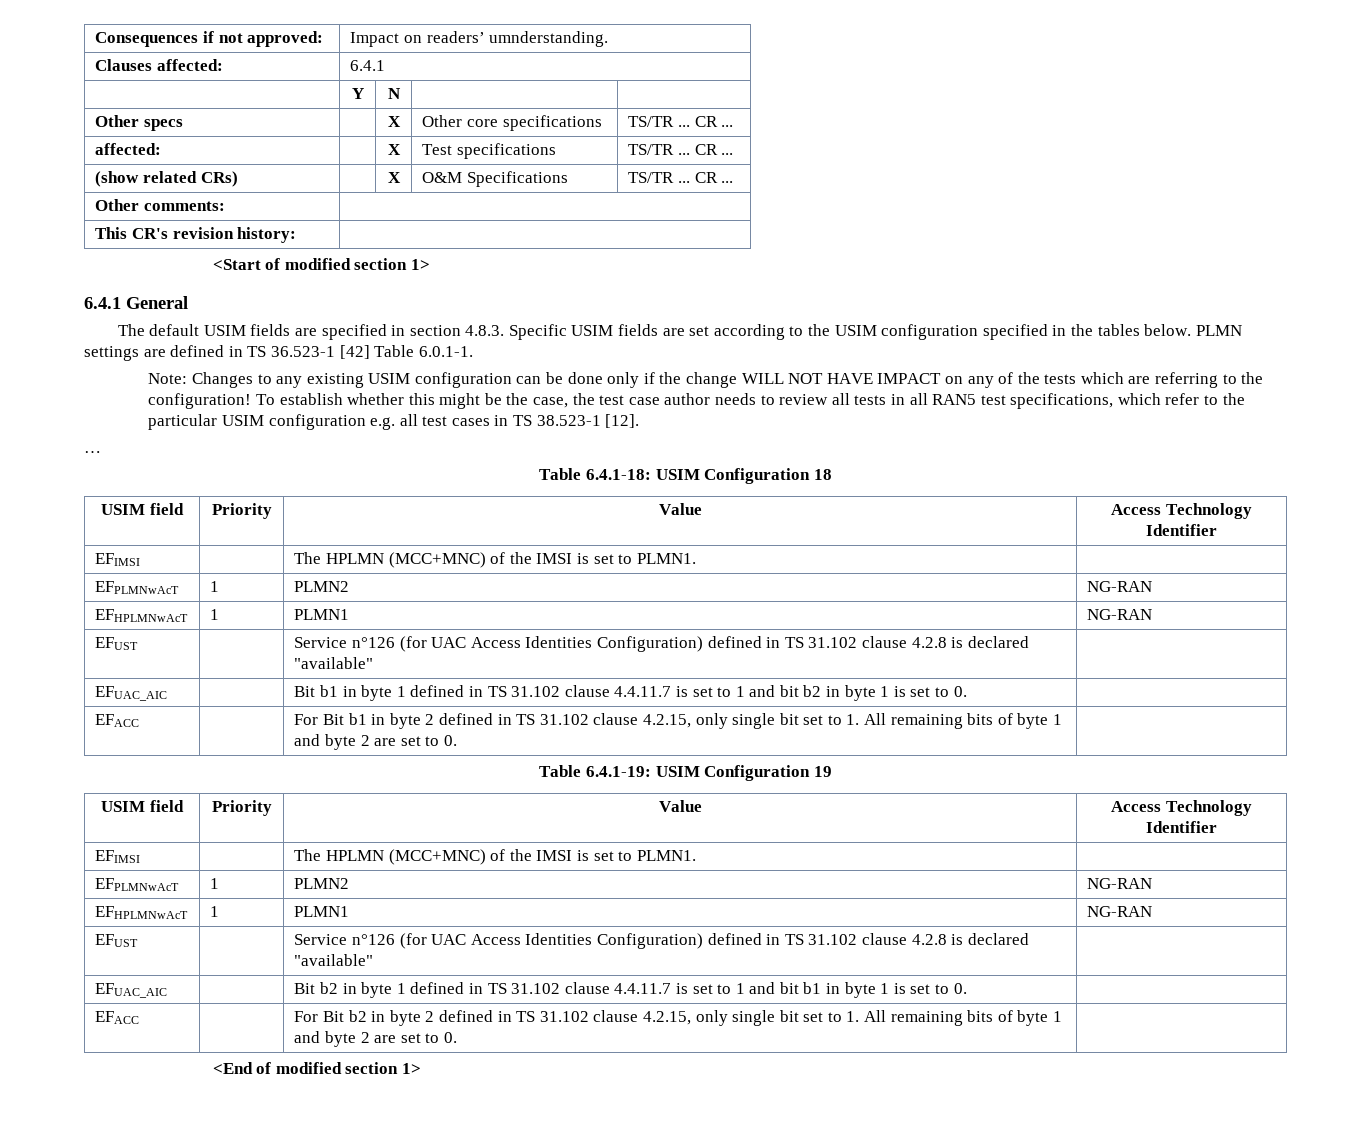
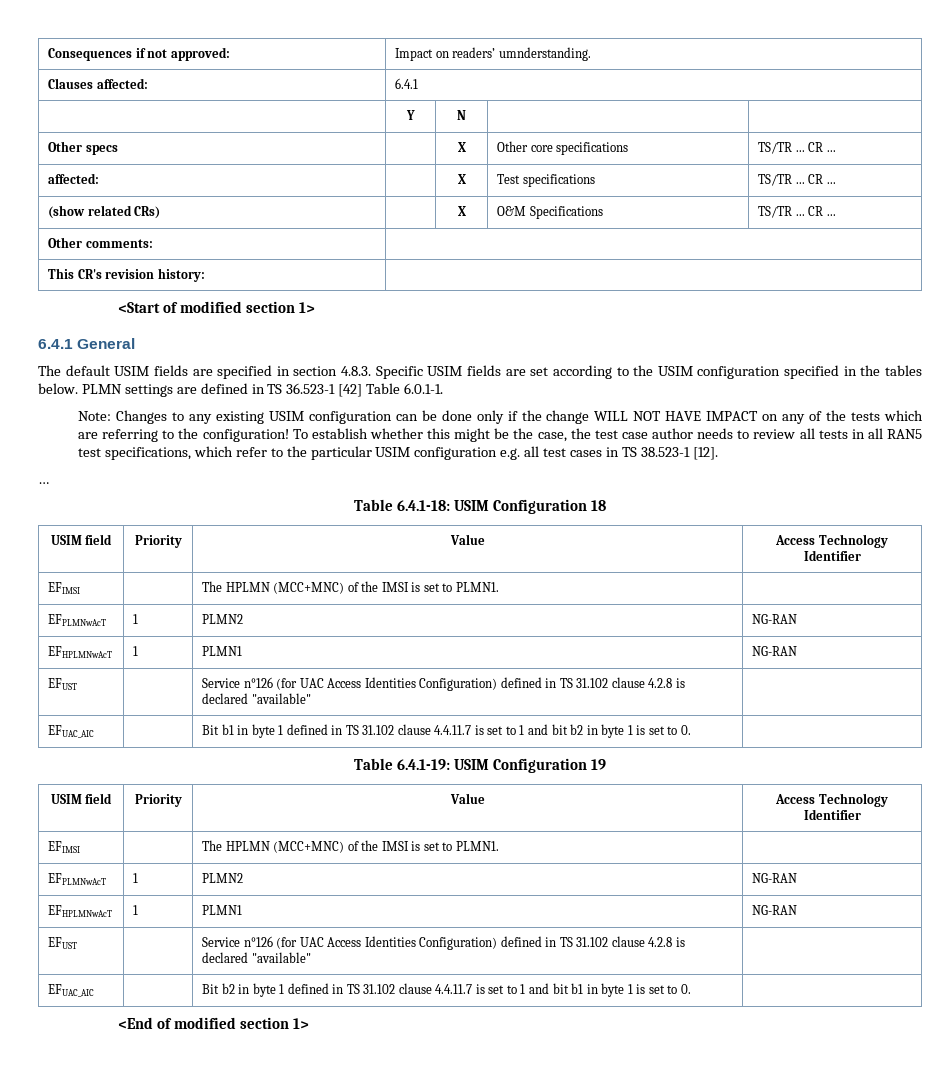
[95,714,140,727] [294,713,1063,729] [294,734,457,750] // EFACC | | For Bit b1 in byte 2 defined in TS 31.102 clause 4.2.15, only single bit set to 1. All remaining bits of byte 1 and byte 2 are set to 0. | -> (691, 730) none
[95,1011,140,1024] [294,1010,1063,1026] [294,1031,457,1047] // EFACC | | For Bit b2 in byte 2 defined in TS 31.102 clause 4.2.15, only single bit set to 1. All remaining bits of byte 1 and byte 2 are set to 0. | -> (691, 989) none

